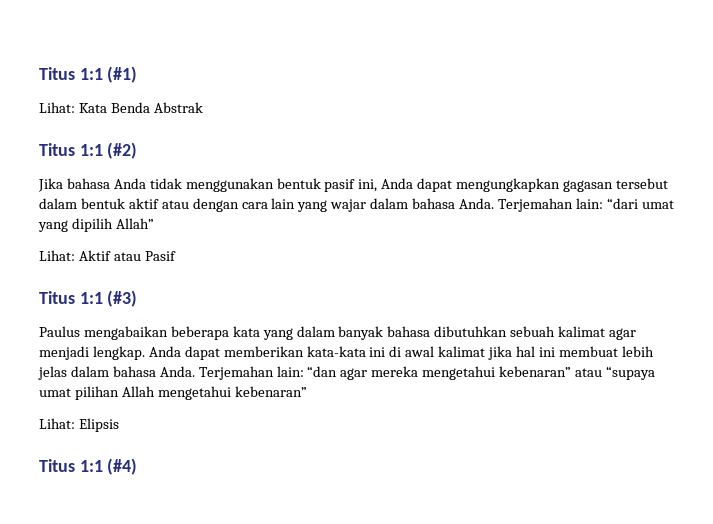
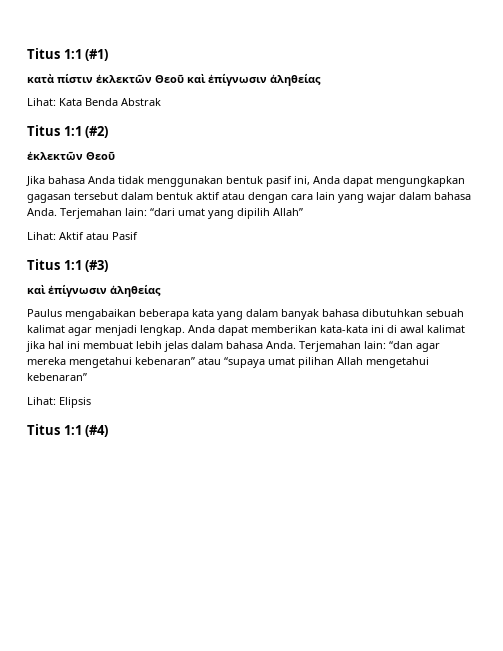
(138, 74) none -> [27,73,321,86] // κατὰ πίστιν ἐκλεκτῶν Θεοῦ καὶ ἐπίγνωσιν ἀληθείας
(138, 150) none -> [27,151,115,160] // ἐκλεκτῶν Θεοῦ
(138, 298) none -> [27,284,161,297] // καὶ ἐπίγνωσιν ἀληθείας

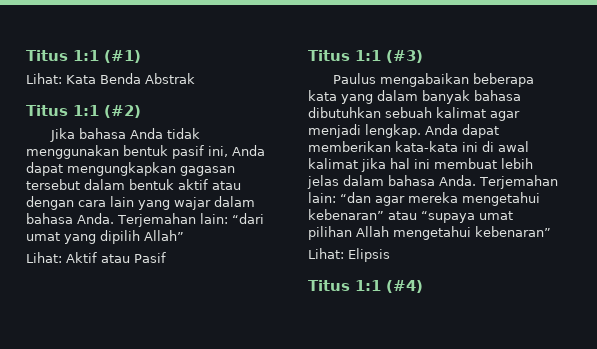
[27,73,321,86] // κατὰ πίστιν ἐκλεκτῶν Θεοῦ καὶ ἐπίγνωσιν ἀληθείας -> (141, 56) none
[27,151,115,160] // ἐκλεκτῶν Θεοῦ -> (141, 111) none
[27,284,161,297] // καὶ ἐπίγνωσιν ἀληθείας -> (423, 56) none

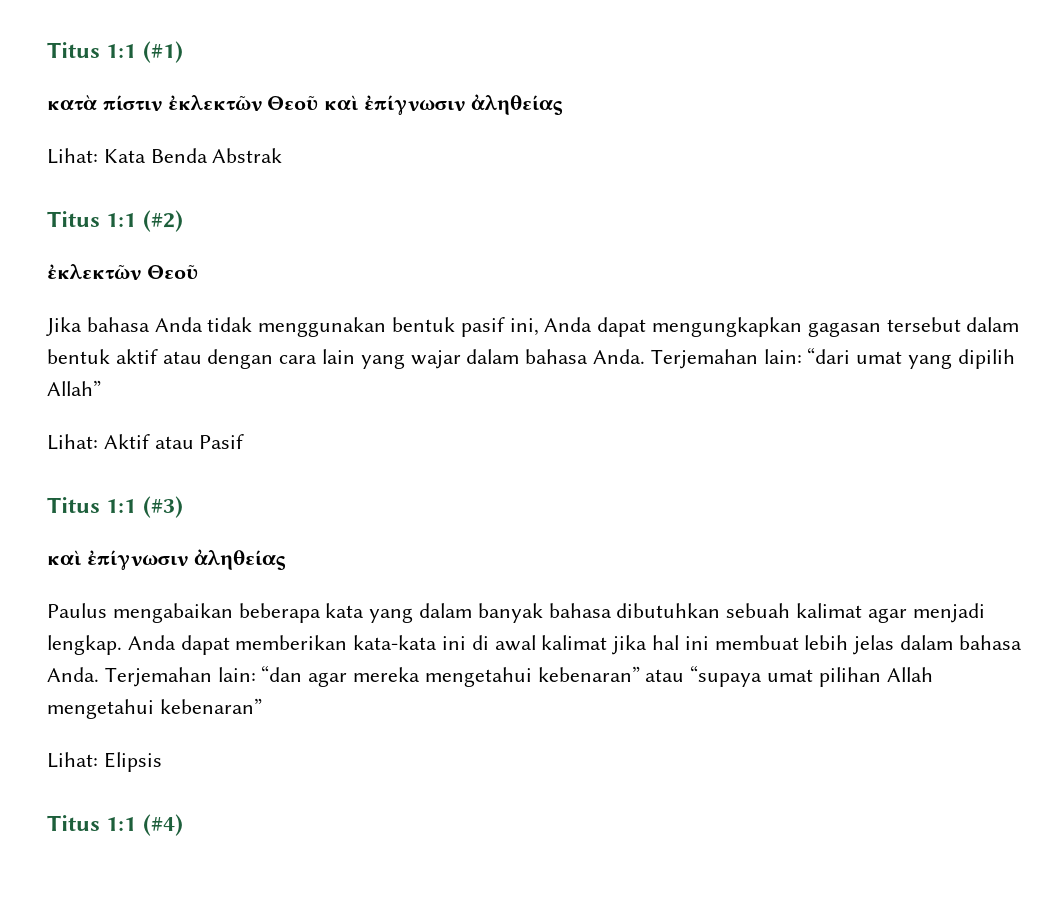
(141, 56) none -> [47,94,563,115] // κατὰ πίστιν ἐκλεκτῶν Θεοῦ καὶ ἐπίγνωσιν ἀληθείας
(141, 111) none -> [47,264,198,281] // ἐκλεκτῶν Θεοῦ
(423, 56) none -> [47,549,286,570] // καὶ ἐπίγνωσιν ἀληθείας

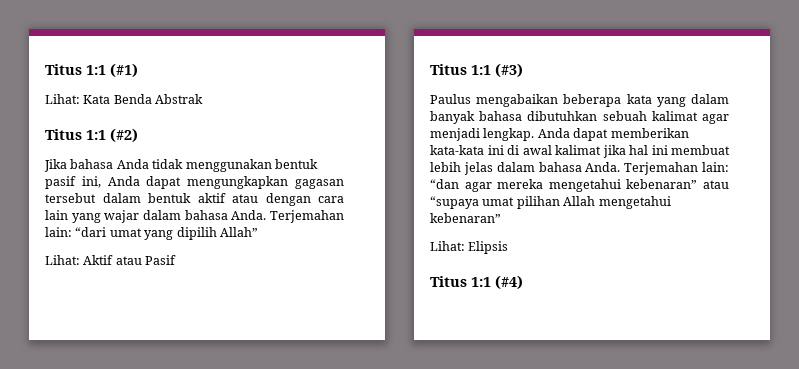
[47,94,563,115] // κατὰ πίστιν ἐκλεκτῶν Θεοῦ καὶ ἐπίγνωσιν ἀληθείας -> (138, 70) none
[47,264,198,281] // ἐκλεκτῶν Θεοῦ -> (138, 135) none
[47,549,286,570] // καὶ ἐπίγνωσιν ἀληθείας -> (523, 70) none

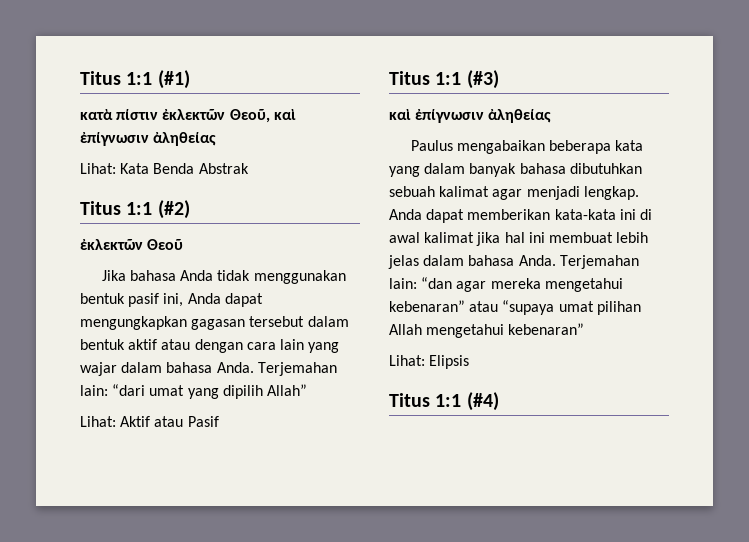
(138, 70) none -> [80,109,296,123] [80,132,217,146] // κατὰ πίστιν ἐκλεκτῶν Θεοῦ, καὶ ἐπίγνωσιν ἀληθείας
(138, 135) none -> [80,239,184,250] // ἐκλεκτῶν Θεοῦ
(523, 70) none -> [389,109,552,123] // καὶ ἐπίγνωσιν ἀληθείας

